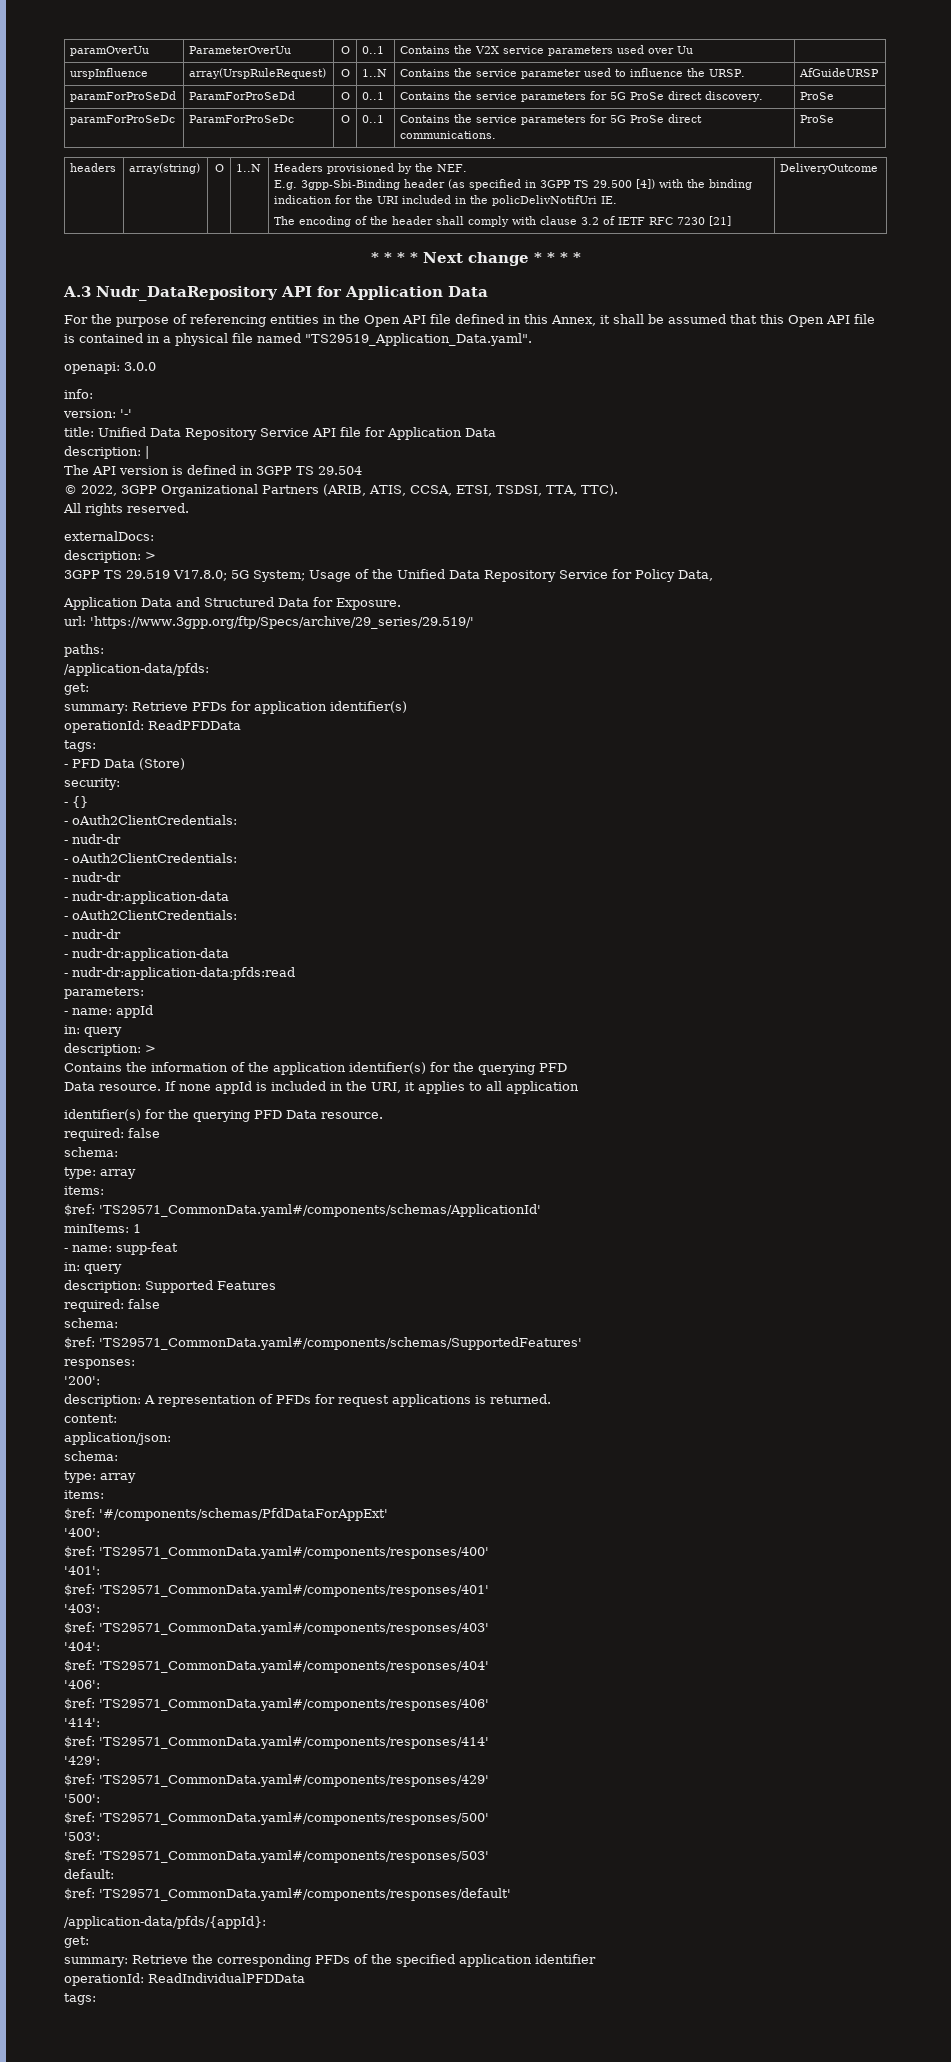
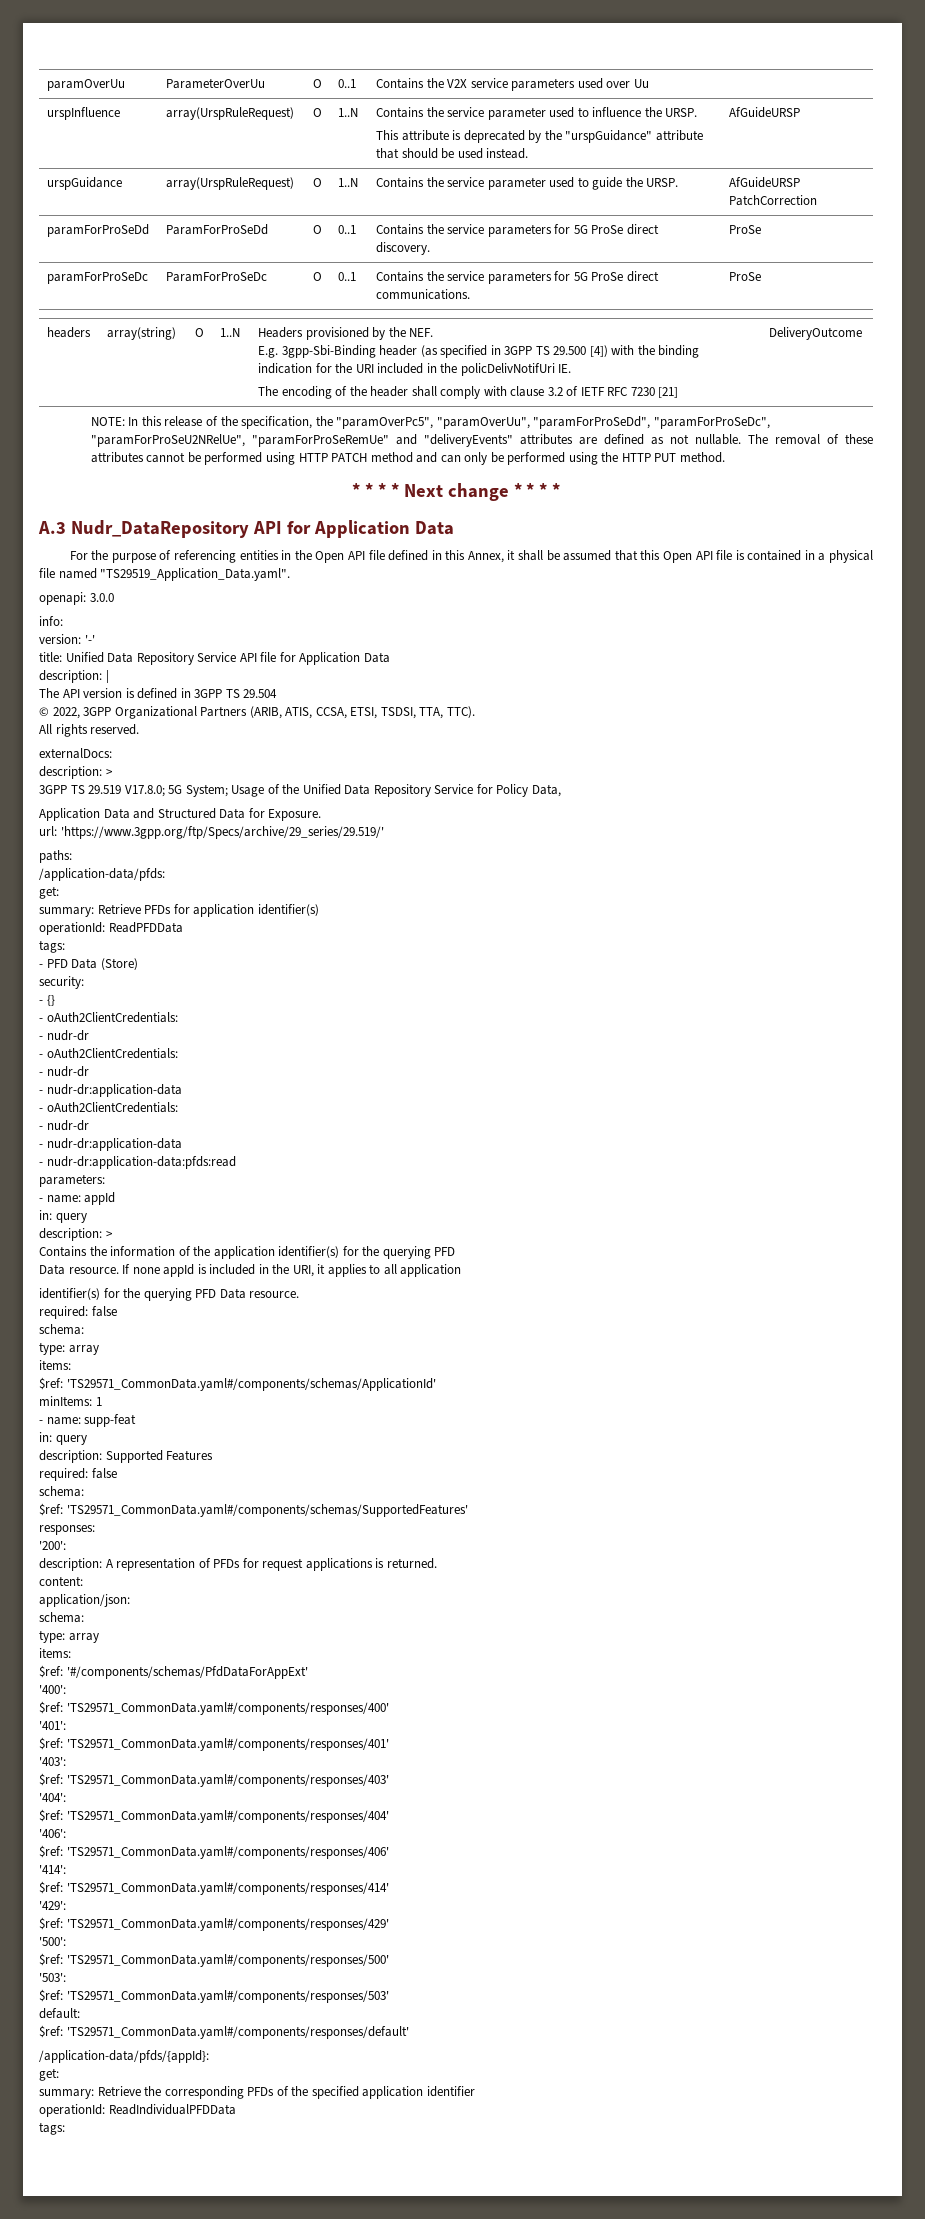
[799,68,880,77] | AfGuideURSP -> [376,130,703,143] [376,148,529,159] [729,107,801,118] [47,177,123,190] [166,177,295,190] [313,178,322,187] [338,178,359,187] [376,177,679,190] [729,177,801,188] [729,195,818,206] // This attribute is deprecated by the "urspGuidance" attribute that should be used instead. | AfGuideURSP // urspGuidance | array(UrspRuleRequest) | O | 1..N | Contains the service parameter used to guide the URSP. | AfGuideURSP PatchCorrection
(879, 168) none -> [90,416,770,429] [90,434,874,447] [90,452,725,465] // NOTE: In this release of the specification, the "paramOverPc5", "paramOverUu", "paramForProSeDd", "paramForProSeDc", "paramForProSeU2NRelUe", "paramForProSeRemUe" and "deliveryEvents" attributes are defined as not nullable. The removal of these attributes cannot be performed using HTTP PATCH method and can only be performed using the HTTP PUT method.

